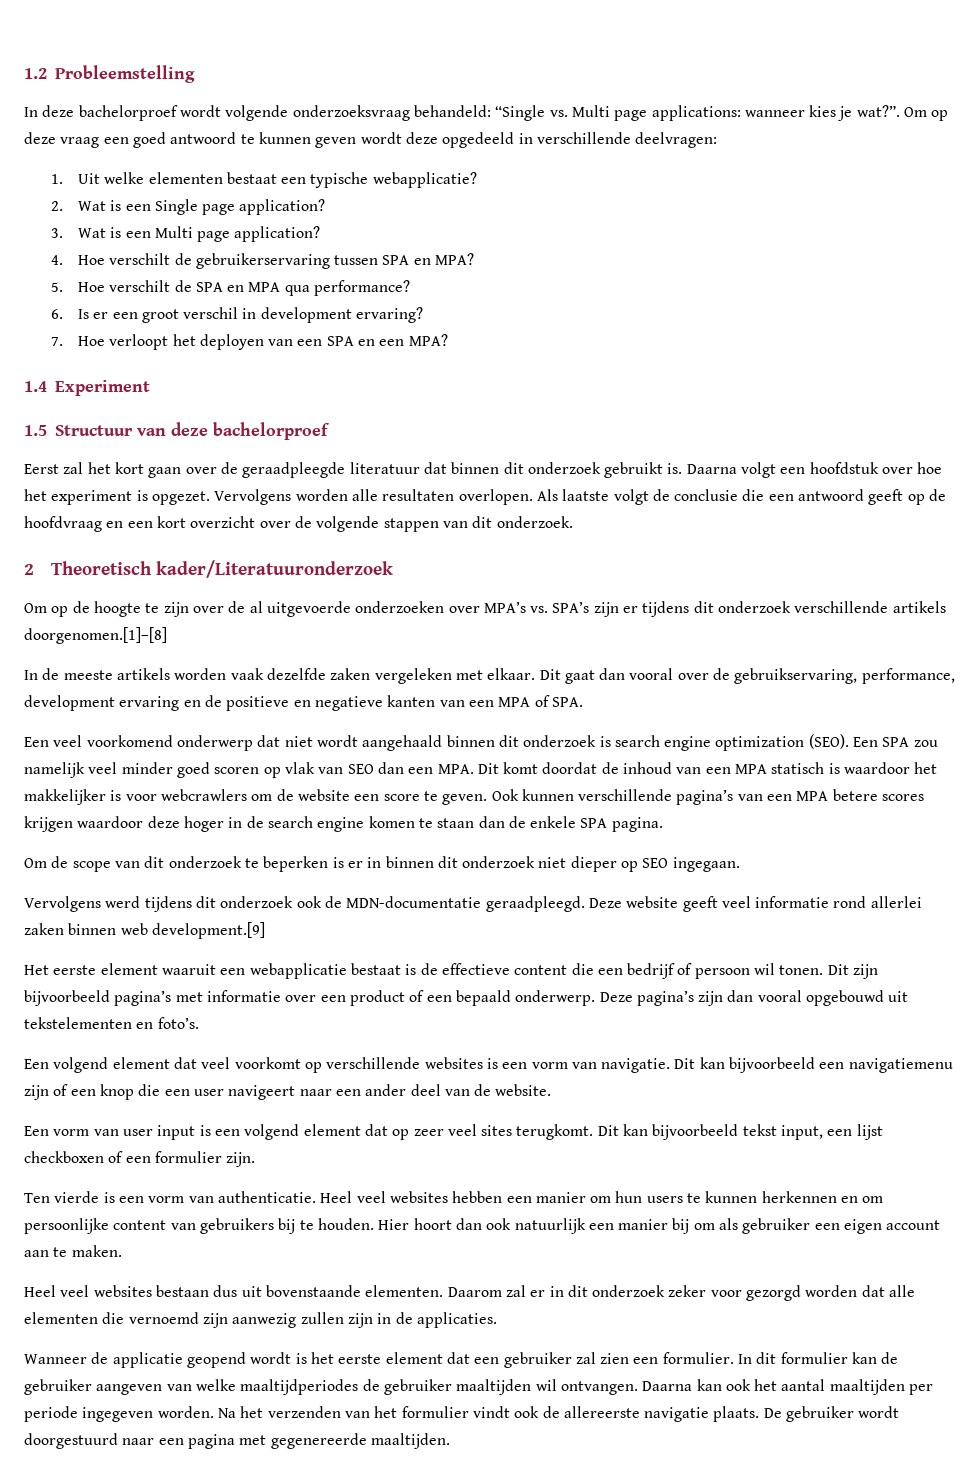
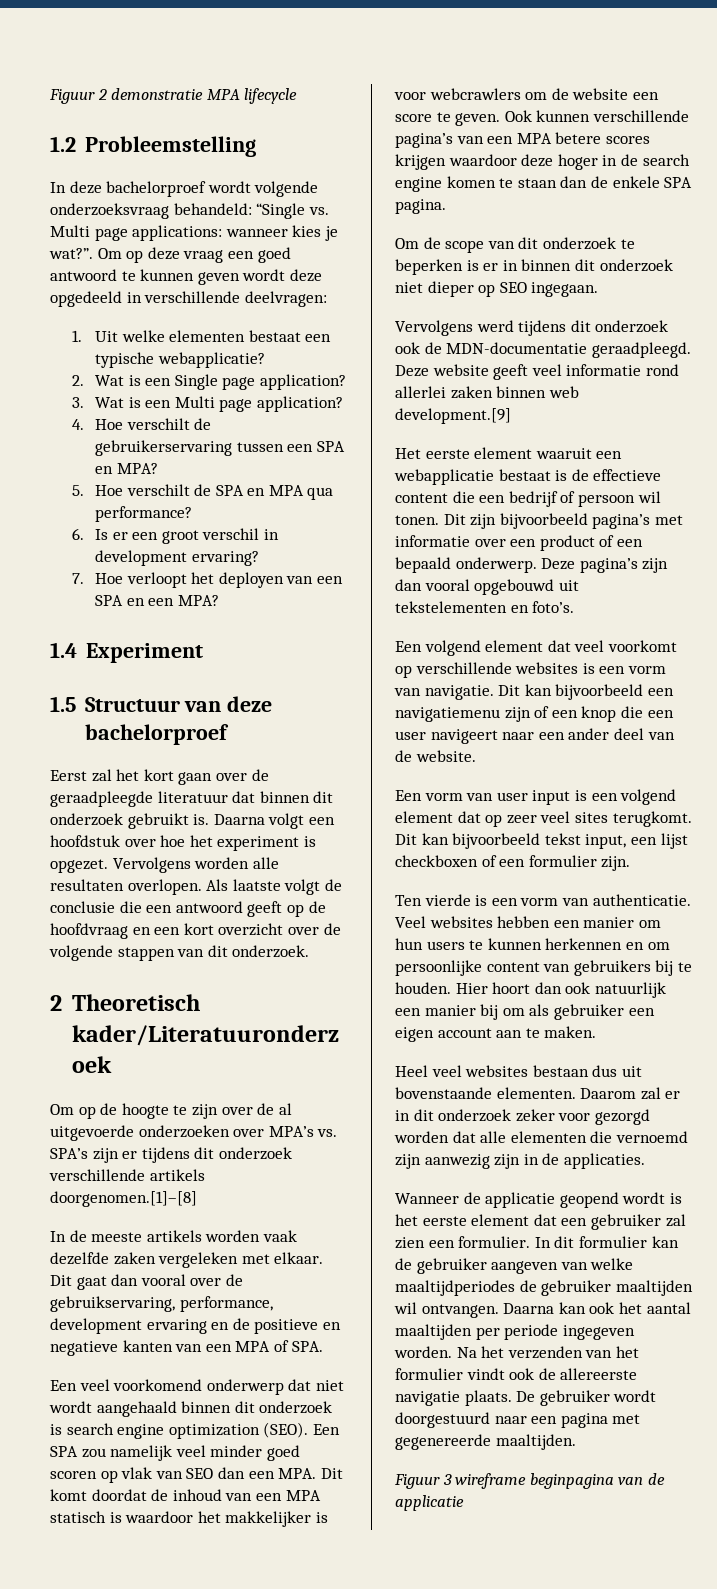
(24, 73) none -> [49,88,298,104] Figuur 2 demonstratie MPA lifecycle //
(379, 260) none -> [287,444,314,452] een
[320,1191,386,1203] Heel veel -> [395,916,426,928] Veel
[300,1312,344,1324] zullen -> (490, 1161) none
(450, 1441) none -> [394,1473,665,1489] [395,1495,464,1511] // Figuur 3 wireframe beginpagina van de applicatie

